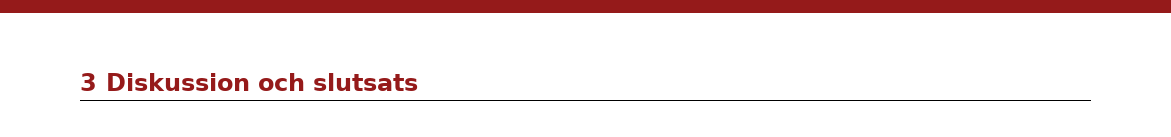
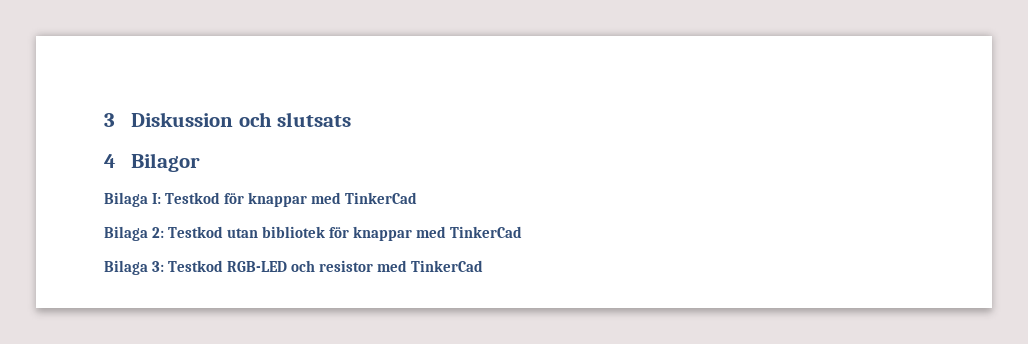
(418, 82) none -> [104,153,200,172] [104,192,418,207] [104,226,523,241] [104,260,484,275] // 4 Bilagor // Bilaga I: Testkod för knappar med TinkerCad // Bilaga 2: Testkod utan bibliotek för knappar med TinkerCad // Bilaga 3: Testkod RGB-LED och resistor med TinkerCad

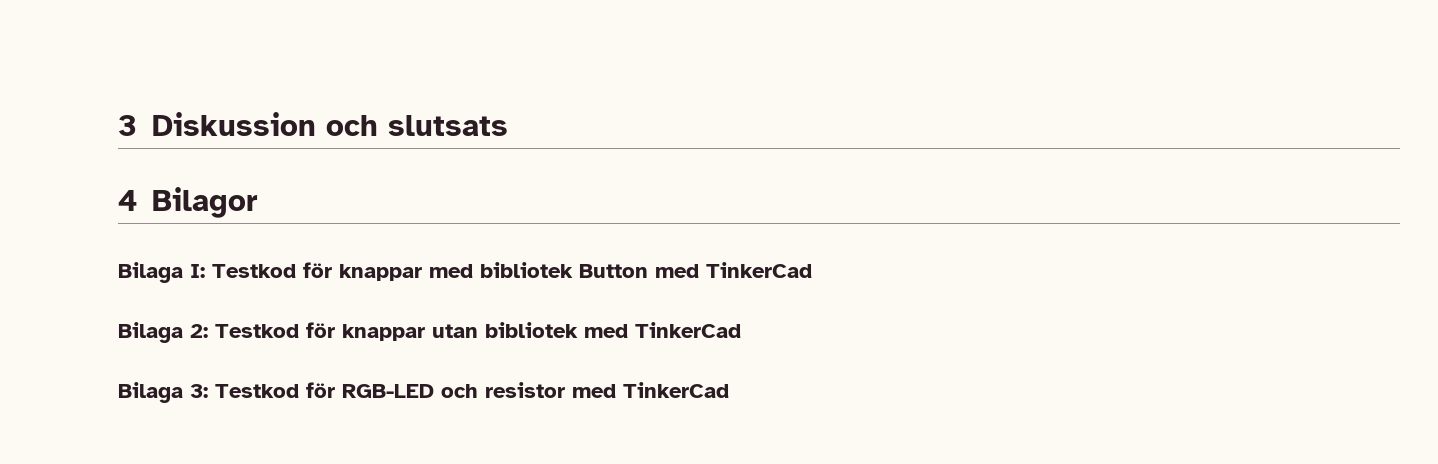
(342, 198) none -> [480,262,699,278] bibliotek Button med
[227,226,413,241] utan bibliotek för knappar -> [306,322,578,341] för knappar utan bibliotek
(224, 266) none -> [306,382,335,398] för

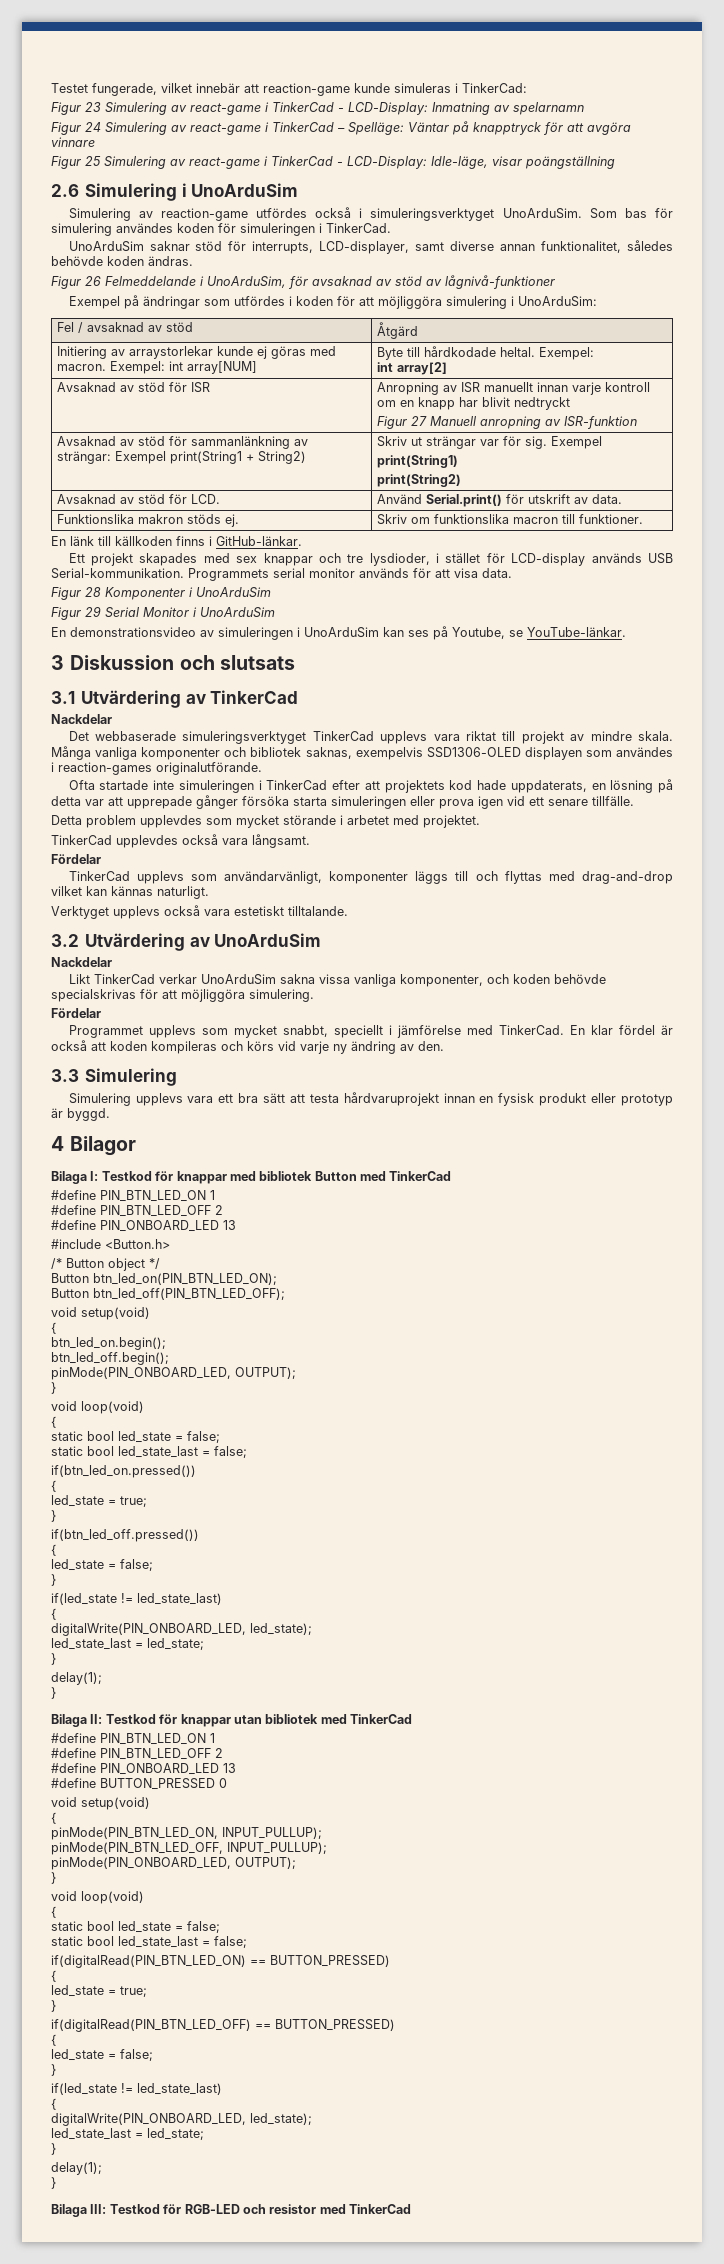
[118,112,509,136] 3 Diskussion och slutsats -> [51,83,527,96] [51,102,584,115] [51,121,631,135] [51,137,95,147] [51,156,615,169] [51,183,299,201] [68,207,673,221] [51,223,391,236] [68,240,673,254] [51,256,193,266] [51,275,555,289] [68,295,597,309] [57,322,194,333] [377,322,419,339] [57,346,337,359] [57,361,258,374] [377,346,595,360] [377,362,448,375] [57,382,211,393] [377,382,651,395] [377,397,571,410] [377,416,638,429] [57,436,309,449] [57,451,307,464] [377,436,603,449] [377,455,459,468] [377,474,462,487] [57,494,221,504] [377,494,623,507] [57,514,240,527] [377,514,644,525] [51,536,302,546] [68,553,674,566] [51,568,512,581] [51,587,271,600] [51,606,275,620] [51,626,626,640] [51,655,295,670] [51,690,299,708] [51,714,112,724] [68,731,673,744] [51,746,674,760] [51,762,262,775] [68,779,673,793] [51,795,634,809] [51,815,480,828] [51,834,310,848] [51,854,101,864] [68,871,673,884] [51,886,209,899] [51,905,348,919] [51,933,322,951] [51,957,112,967] [68,974,606,987] [51,989,314,1002] [51,1008,101,1018] [68,1025,674,1038] [51,1040,444,1054] [51,1068,178,1086] [68,1092,674,1106] [51,1108,110,1121] Testet fungerade, vilket innebär att reaction-game kunde simuleras i TinkerCad: // Figur 23 Simulering av react-game i TinkerCad - LCD-Display: Inmatning av spelarnamn // Figur 24 Simulering av react-game i TinkerCad – Spelläge: Väntar på knapptryck för att avgöra vinnare // Figur 25 Simulering av react-game i TinkerCad - LCD-Display: Idle-läge, visar poängställning // 2.6 Simulering i UnoArduSim // Simulering av reaction-game utfördes också i simuleringsverktyget UnoArduSim. Som bas för simulering användes koden för simuleringen i TinkerCad. // UnoArduSim saknar stöd för interrupts, LCD-displayer, samt diverse annan funktionalitet, således behövde koden ändras. // Figur 26 Felmeddelande i UnoArduSim, för avsaknad av stöd av lågnivå-funktioner // Exempel på ändringar som utfördes i koden för att möjliggöra simulering i UnoArduSim: // Fel / avsaknad av stöd | Åtgärd // Initiering av arraystorlekar kunde ej göras med macron. Exempel: int array[NUM] | Byte till hårdkodade heltal. Exempel: // int array[2] // Avsaknad av stöd för ISR | Anropning av ISR manuellt innan varje kontroll om en knapp har blivit nedtryckt // Figur 27 Manuell anropning av ISR-funktion // Avsaknad av stöd för sammanlänkning av strängar: Exempel print(String1 + String2) | Skriv ut strängar var för sig. Exempel // print(String1) // print(String2) // Avsaknad av stöd för LCD. | Använd Serial.print() för utskrift av data. // Funktionslika makron stöds ej. | Skriv om funktionslika macron till funktioner. // En länk till källkoden finns i GitHub-länkar. // Ett projekt skapades med sex knappar och tre lysdioder, i stället för LCD-display används USB Serial-kommunikation. Programmets serial monitor används för att visa data. // Figur 28 Komponenter i UnoArduSim // Figur 29 Serial Monitor i UnoArduSim // En demonstrationsvideo av simuleringen i UnoArduSim kan ses på Youtube, se YouTube-länkar. // 3 Diskussion och slutsats // 3.1 Utvärdering av TinkerCad // Nackdelar // Det webbaserade simuleringsverktyget TinkerCad upplevs vara riktat till projekt av mindre skala. Många vanliga komponenter och bibliotek saknas, exempelvis SSD1306-OLED displayen som användes i reaction-games originalutförande. // Ofta startade inte simuleringen i TinkerCad efter att projektets kod hade uppdaterats, en lösning på detta var att upprepade gånger försöka starta simuleringen eller prova igen vid ett senare tillfälle. // Detta problem upplevdes som mycket störande i arbetet med projektet. // TinkerCad upplevdes också vara långsamt. // Fördelar // TinkerCad upplevs som användarvänligt, komponenter läggs till och flyttas med drag-and-drop vilket kan kännas naturligt. // Verktyget upplevs också vara estetiskt tilltalande. // 3.2 Utvärdering av UnoArduSim // Nackdelar // Likt TinkerCad verkar UnoArduSim sakna vissa vanliga komponenter, och koden behövde specialskrivas för att möjliggöra simulering. // Fördelar // Programmet upplevs som mycket snabbt, speciellt i jämförelse med TinkerCad. En klar fördel är också att koden kompileras och körs vid varje ny ändring av den. // 3.3 Simulering // Simulering upplevs vara ett bra sätt att testa hårdvaruprojekt innan en fysisk produkt eller prototyp är byggd.
[118,322,208,343] // Bilaga 2: -> [51,1190,215,1202] [51,1205,223,1217] [51,1220,236,1232] [51,1239,170,1249] [51,1258,160,1271] [51,1273,277,1285] [51,1288,285,1300] [51,1307,150,1320] [51,1322,56,1334] [51,1337,166,1350] [51,1352,169,1365] [51,1367,296,1380] [51,1382,56,1394] [51,1401,144,1414] [51,1416,56,1428] [51,1431,220,1443] [51,1446,247,1458] [51,1465,196,1478] [51,1480,56,1492] [51,1495,147,1507] [51,1510,56,1522] [51,1529,199,1542] [51,1544,56,1556] [51,1559,153,1571] [51,1574,56,1586] [51,1593,222,1605] [51,1608,56,1620] [51,1623,312,1636] [51,1638,204,1650] [51,1653,56,1665] [51,1672,102,1685] [51,1687,56,1699] [51,1714,103,1727] // #define PIN_BTN_LED_ON 1 // #define PIN_BTN_LED_OFF 2 // #define PIN_ONBOARD_LED 13 // #include <Button.h> // /* Button object */ // Button btn_led_on(PIN_BTN_LED_ON); // Button btn_led_off(PIN_BTN_LED_OFF); // void setup(void) // { // btn_led_on.begin(); // btn_led_off.begin(); // pinMode(PIN_ONBOARD_LED, OUTPUT); // } // void loop(void) // { // static bool led_state = false; // static bool led_state_last = false; // if(btn_led_on.pressed()) // { // led_state = true; // } // if(btn_led_off.pressed()) // { // led_state = false; // } // if(led_state != led_state_last) // { // digitalWrite(PIN_ONBOARD_LED, led_state); // led_state_last = led_state; // } // delay(1); // } // Bilaga II:
[118,382,208,403] // Bilaga 3: -> [51,1733,215,1745] [51,1748,223,1760] [51,1763,236,1775] [51,1778,227,1790] [51,1797,150,1810] [51,1812,56,1824] [51,1827,322,1840] [51,1842,327,1855] [51,1857,296,1870] [51,1872,56,1884] [51,1891,144,1904] [51,1906,56,1918] [51,1921,220,1933] [51,1936,247,1948] [51,1955,390,1968] [51,1970,56,1982] [51,1985,147,1997] [51,2000,56,2012] [51,2019,395,2032] [51,2034,56,2046] [51,2049,153,2061] [51,2064,56,2076] [51,2083,222,2095] [51,2098,56,2110] [51,2113,312,2126] [51,2128,204,2140] [51,2143,56,2155] [51,2162,102,2175] [51,2177,56,2189] [51,2204,107,2217] // #define PIN_BTN_LED_ON 1 // #define PIN_BTN_LED_OFF 2 // #define PIN_ONBOARD_LED 13 // #define BUTTON_PRESSED 0 // void setup(void) // { // pinMode(PIN_BTN_LED_ON, INPUT_PULLUP); // pinMode(PIN_BTN_LED_OFF, INPUT_PULLUP); // pinMode(PIN_ONBOARD_LED, OUTPUT); // } // void loop(void) // { // static bool led_state = false; // static bool led_state_last = false; // if(digitalRead(PIN_BTN_LED_ON) == BUTTON_PRESSED) // { // led_state = true; // } // if(digitalRead(PIN_BTN_LED_OFF) == BUTTON_PRESSED) // { // led_state = false; // } // if(led_state != led_state_last) // { // digitalWrite(PIN_ONBOARD_LED, led_state); // led_state_last = led_state; // } // delay(1); // } // Bilaga III:

